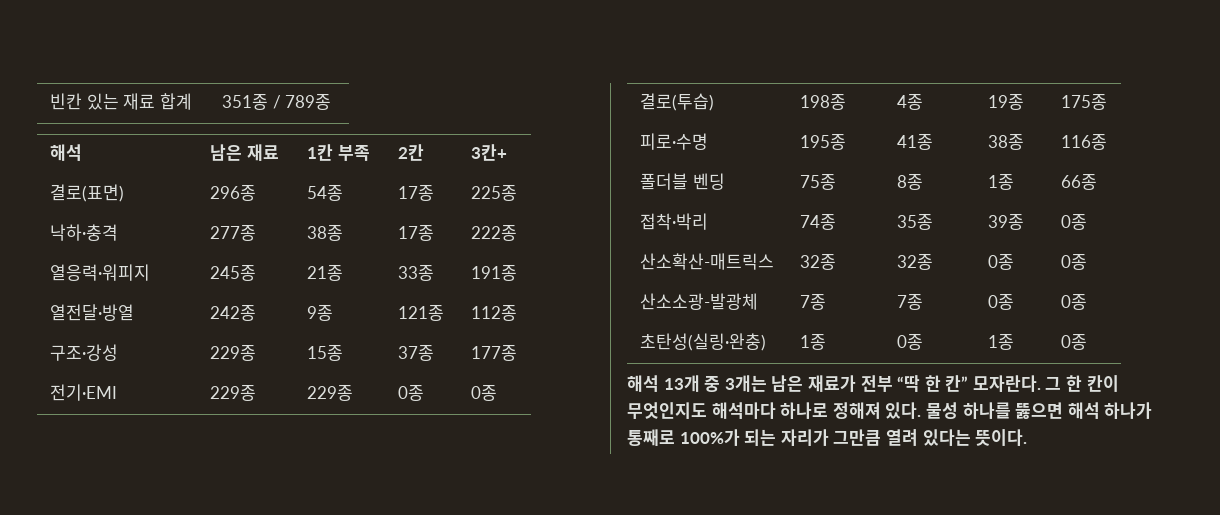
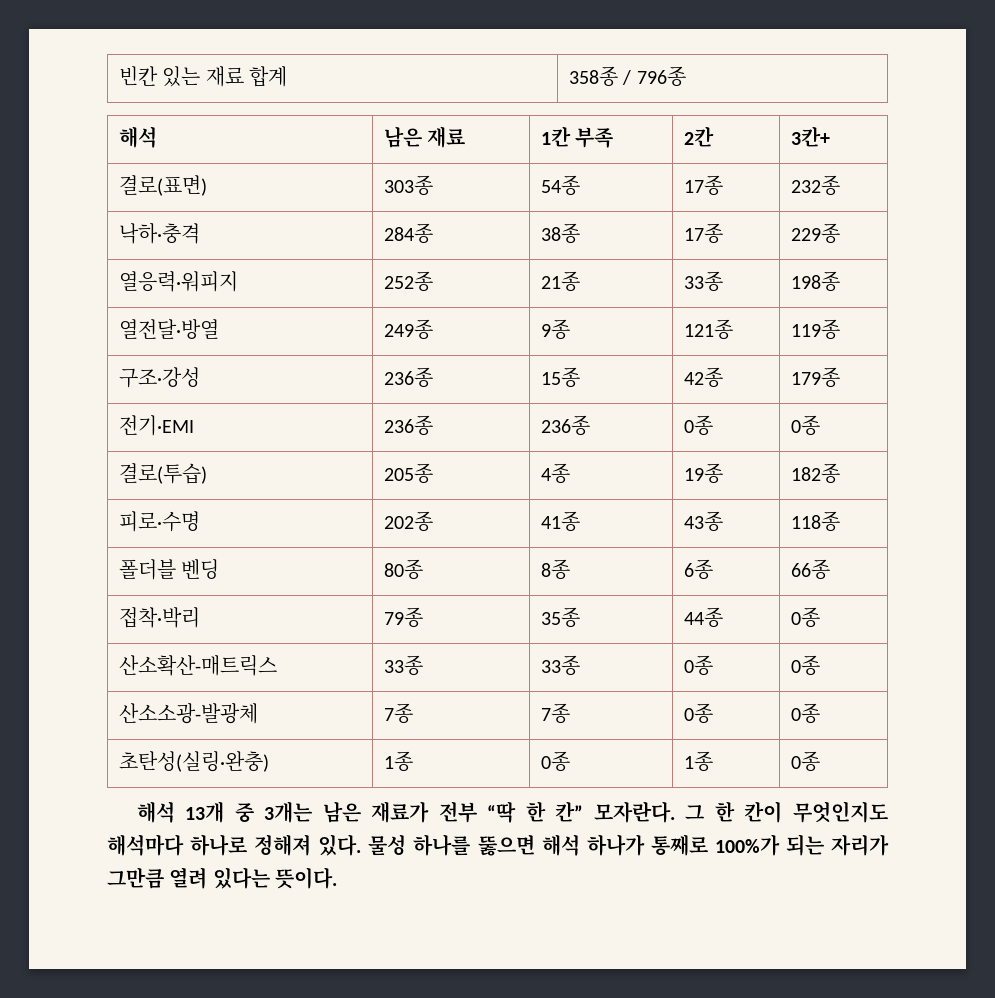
[221,94,332,110] 351종 / 789종 -> [568,66,686,87] 358종 / 796종
[209,185,256,201] 296종 -> [383,175,433,196] 303종
[470,185,517,201] 225종 -> [790,175,840,196] 232종
[209,225,256,241] 277종 -> [383,223,433,244] 284종
[470,225,517,241] 222종 -> [790,223,840,244] 229종
[209,265,256,281] 245종 -> [383,271,433,292] 252종
[470,265,517,281] 191종 -> [790,271,840,292] 198종
[209,305,256,321] 242종 -> [383,319,433,340] 249종
[470,305,517,321] 112종 -> [790,319,840,340] 119종
[209,345,256,361] 229종 -> [383,367,433,388] 236종
[397,345,434,361] [470,345,517,361] 37종 | 177종 -> [683,367,723,388] [790,367,840,388] 42종 | 179종
[209,385,256,401] [306,385,353,401] 229종 | 229종 -> [383,415,433,436] [540,415,590,436] 236종 | 236종
[799,94,846,110] 198종 -> [383,463,433,484] 205종
[1060,94,1107,110] 175종 -> [790,463,840,484] 182종
[799,134,846,150] 195종 -> [383,511,433,532] 202종
[987,134,1024,150] [1060,134,1107,150] 38종 | 116종 -> [683,511,723,532] [790,511,840,532] 43종 | 118종
[799,174,836,190] 75종 -> [383,559,423,580] 80종
[987,174,1014,190] 1종 -> [683,559,713,580] 6종
[799,214,836,230] 74종 -> [383,607,423,628] 79종
[987,214,1024,230] 39종 -> [683,607,723,628] 44종
[799,254,836,270] [896,254,933,270] 32종 | 32종 -> [383,655,423,676] [540,655,580,676] 33종 | 33종

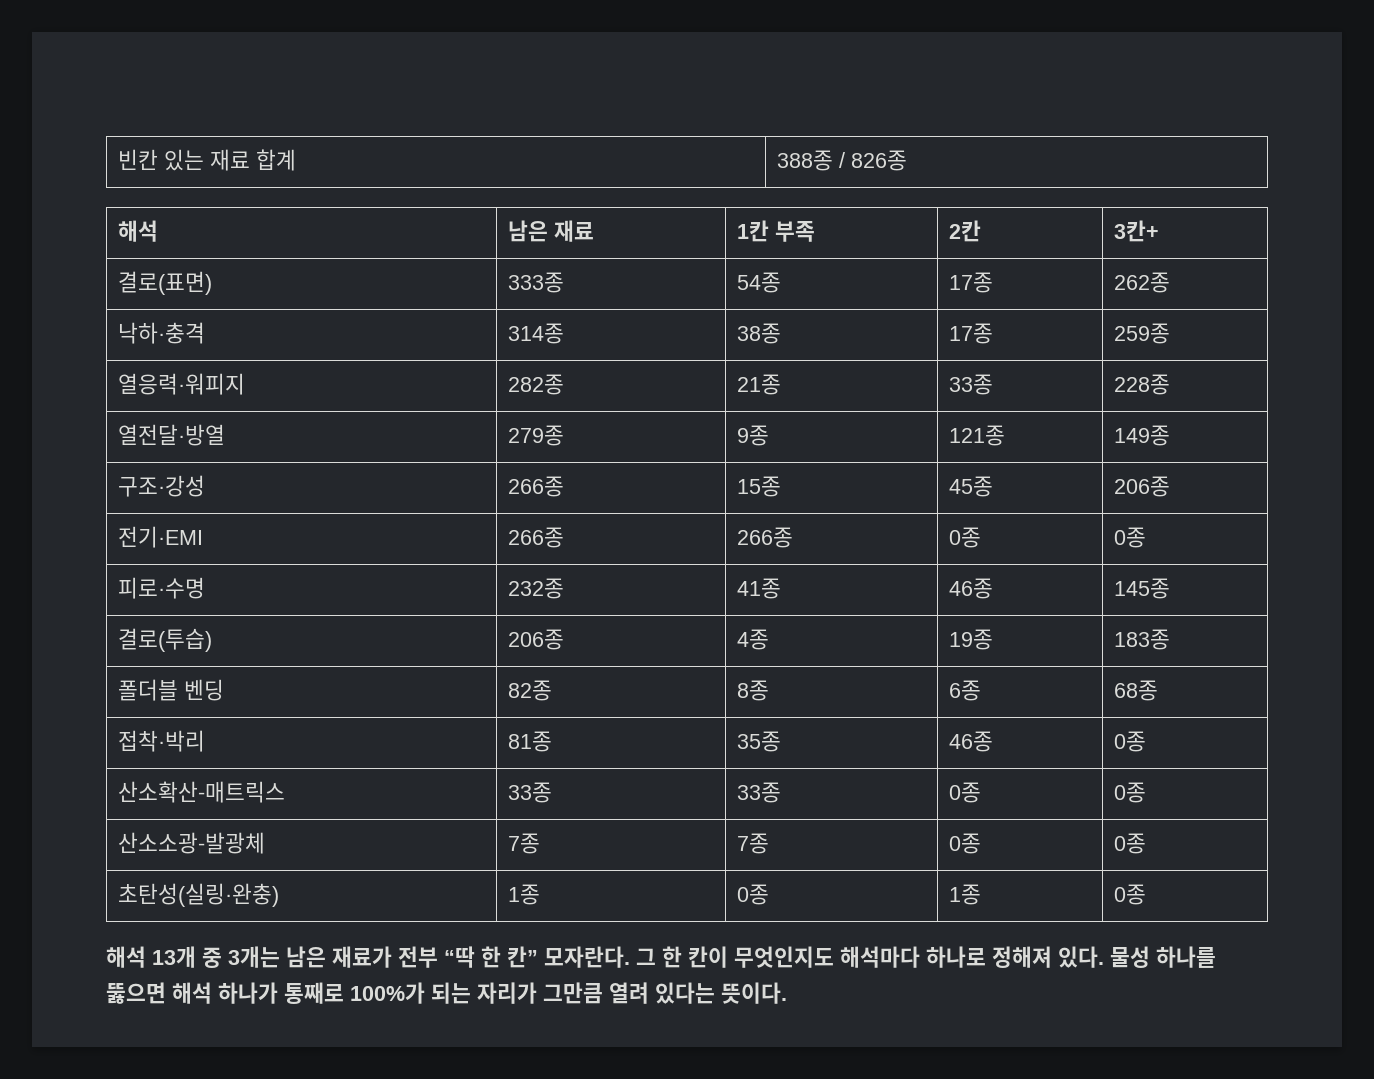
[568,66,686,87] 358종 / 796종 -> [776,150,907,171] 388종 / 826종
[383,175,433,196] 303종 -> [507,272,564,293] 333종
[790,175,840,196] 232종 -> [1113,272,1170,293] 262종
[383,223,433,244] 284종 -> [507,323,564,344] 314종
[790,223,840,244] 229종 -> [1113,323,1170,344] 259종
[383,271,433,292] 252종 -> [507,374,564,395] 282종
[790,271,840,292] 198종 -> [1113,374,1170,395] 228종
[383,319,433,340] 249종 -> [507,425,564,446] 279종
[790,319,840,340] 119종 -> [1113,425,1170,446] 149종
[383,367,433,388] 236종 -> [507,476,564,497] 266종
[683,367,723,388] [790,367,840,388] 42종 | 179종 -> [948,476,993,497] [1113,476,1170,497] 45종 | 206종
[383,415,433,436] [540,415,590,436] [683,415,713,436] [790,415,820,436] 236종 | 236종 | 0종 | 0종 -> [507,527,564,548] [736,527,793,548] [948,527,981,548] [1113,527,1146,548] [117,577,205,599] [507,578,564,599] [736,578,781,599] [948,578,993,599] [1113,578,1170,599] 266종 | 266종 | 0종 | 0종 // 피로·수명 | 232종 | 41종 | 46종 | 145종
[383,463,433,484] 205종 -> [507,629,564,650] 206종
[790,463,840,484] [118,511,200,532] [383,511,433,532] [540,511,580,532] [683,511,723,532] [790,511,840,532] 182종 // 피로·수명 | 202종 | 41종 | 43종 | 118종 -> [1113,629,1170,650] 183종
[383,559,423,580] 80종 -> [507,680,552,701] 82종
[790,559,830,580] 66종 -> [1113,680,1158,701] 68종
[383,607,423,628] 79종 -> [507,731,552,752] 81종
[683,607,723,628] 44종 -> [948,731,993,752] 46종

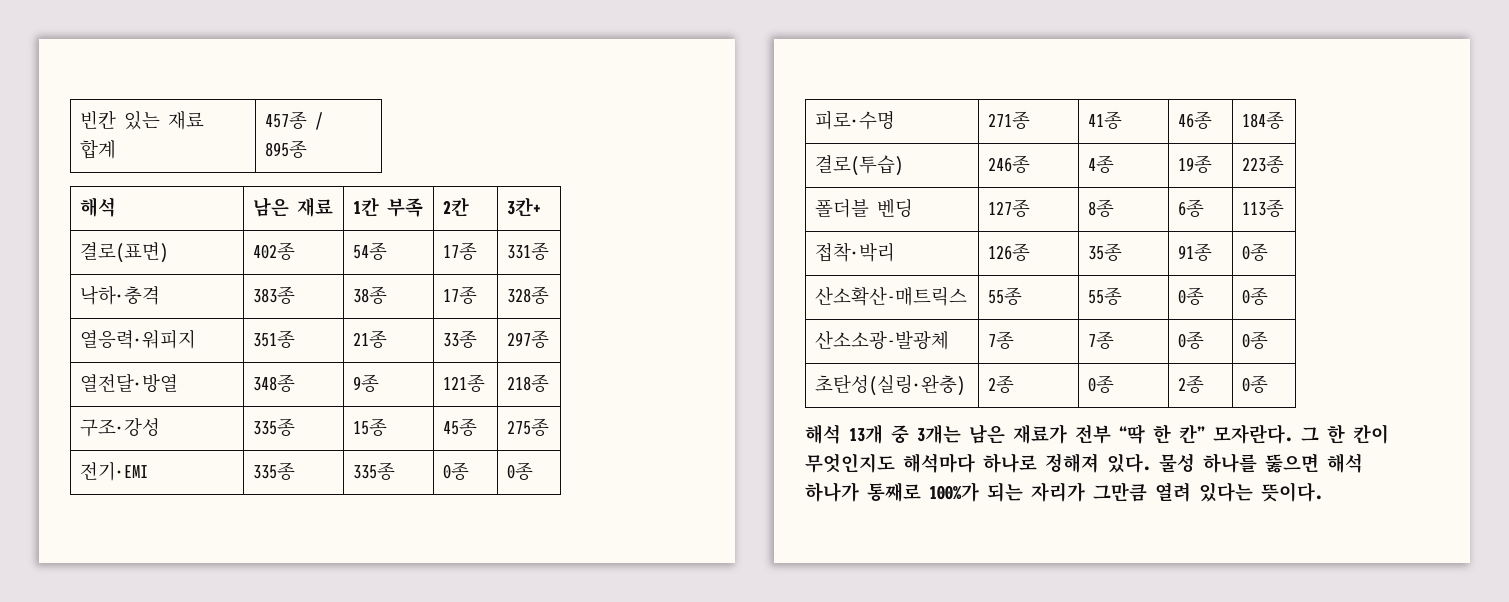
[776,150,907,171] 388종 / 826종 -> [265,111,324,130] [265,140,308,158] 457종 / 895종
[507,272,564,293] 333종 -> [253,242,296,260] 402종
[1113,272,1170,293] 262종 -> [507,242,550,260] 331종
[507,323,564,344] 314종 -> [253,286,296,304] 383종
[1113,323,1170,344] 259종 -> [507,286,550,304] 328종
[507,374,564,395] 282종 -> [253,330,296,348] 351종
[1113,374,1170,395] 228종 -> [507,330,550,348] 297종
[507,425,564,446] 279종 -> [253,374,296,392] 348종
[1113,425,1170,446] 149종 -> [507,374,550,392] 218종
[507,476,564,497] 266종 -> [253,418,296,436] 335종
[1113,476,1170,497] 206종 -> [507,418,550,436] 275종
[507,527,564,548] [736,527,793,548] 266종 | 266종 -> [253,462,296,480] [353,462,396,480] 335종 | 335종
[507,578,564,599] 232종 -> [988,111,1031,129] 271종
[1113,578,1170,599] 145종 -> [1242,111,1285,129] 184종
[507,629,564,650] 206종 -> [988,155,1031,173] 246종
[1113,629,1170,650] 183종 -> [1242,155,1285,173] 223종
[507,680,552,701] 82종 -> [988,199,1031,217] 127종
[1113,680,1158,701] 68종 -> [1242,199,1285,217] 113종
[507,731,552,752] 81종 -> [988,243,1031,261] 126종
[948,731,993,752] 46종 -> [1178,243,1213,261] 91종
[507,782,552,803] [736,782,781,803] 33종 | 33종 -> [988,287,1023,305] [1088,287,1123,305] 55종 | 55종
[507,884,540,905] [736,884,769,905] [948,884,981,905] 1종 | 0종 | 1종 -> [988,375,1015,393] [1088,375,1115,393] [1178,375,1205,393] 2종 | 0종 | 2종

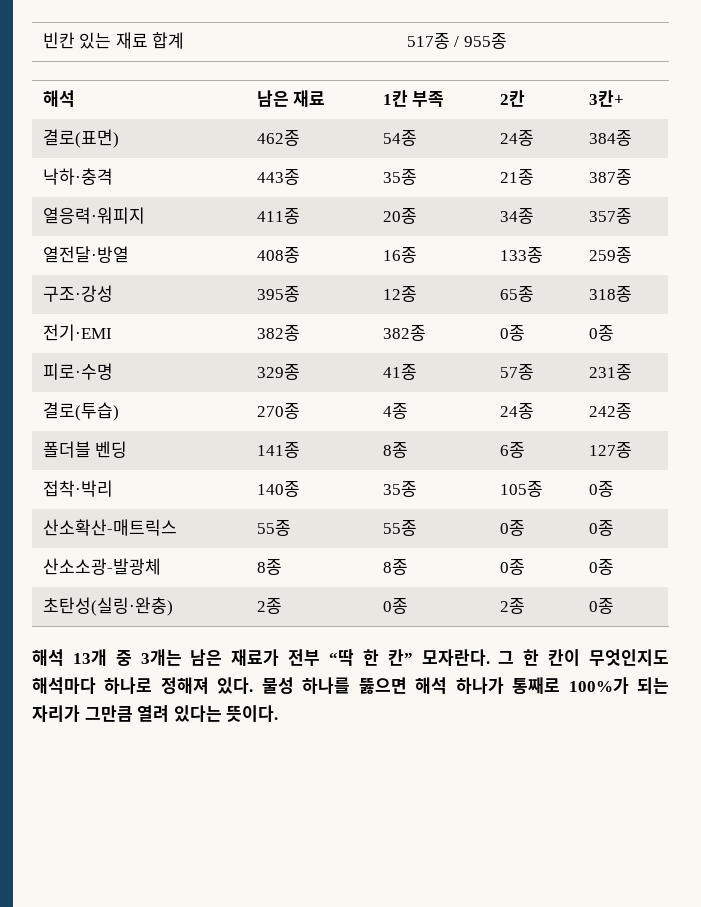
[265,111,324,130] [265,140,308,158] 457종 / 895종 -> [406,33,507,49] 517종 / 955종
[253,242,296,260] 402종 -> [256,130,300,146] 462종
[443,242,478,260] [507,242,550,260] 17종 | 331종 -> [499,130,534,146] [588,130,632,146] 24종 | 384종
[253,286,296,304] [353,286,388,304] [443,286,478,304] [507,286,550,304] [80,329,197,349] [253,330,296,348] [353,330,388,348] [443,330,478,348] [507,330,550,348] [80,373,179,393] [253,374,296,392] [353,374,380,392] [443,374,486,392] [507,374,550,392] [80,417,161,437] [253,418,296,436] [353,418,388,436] [443,418,478,436] [507,418,550,436] 383종 | 38종 | 17종 | 328종 // 열응력·워피지 | 351종 | 21종 | 33종 | 297종 // 열전달·방열 | 348종 | 9종 | 121종 | 218종 // 구조·강성 | 335종 | 15종 | 45종 | 275종 -> [256,169,300,185] [382,169,417,185] [499,169,534,185] [588,169,632,185] [42,207,145,224] [256,208,300,224] [382,208,417,224] [499,208,534,224] [588,208,632,224] [42,246,129,263] [256,247,300,263] [382,247,417,263] [499,247,543,263] [588,247,632,263] [42,285,113,302] [256,286,300,302] [382,286,417,302] [499,286,534,302] [588,286,632,302] 443종 | 35종 | 21종 | 387종 // 열응력·워피지 | 411종 | 20종 | 34종 | 357종 // 열전달·방열 | 408종 | 16종 | 133종 | 259종 // 구조·강성 | 395종 | 12종 | 65종 | 318종
[253,462,296,480] [353,462,396,480] 335종 | 335종 -> [256,325,300,341] [382,325,426,341] 382종 | 382종
[988,111,1031,129] 271종 -> [256,364,300,380] 329종
[1178,111,1213,129] [1242,111,1285,129] 46종 | 184종 -> [499,364,534,380] [588,364,632,380] 57종 | 231종
[988,155,1031,173] 246종 -> [256,403,300,419] 270종
[1178,155,1213,173] [1242,155,1285,173] 19종 | 223종 -> [499,403,534,419] [588,403,632,419] 24종 | 242종
[988,199,1031,217] 127종 -> [256,442,300,458] 141종
[1242,199,1285,217] 113종 -> [588,442,632,458] 127종
[988,243,1031,261] [1088,243,1123,261] [1178,243,1213,261] 126종 | 35종 | 91종 -> [256,481,300,497] [382,481,417,497] [499,481,543,497] 140종 | 35종 | 105종
[988,331,1015,349] [1088,331,1115,349] 7종 | 7종 -> [256,559,282,575] [382,559,408,575] 8종 | 8종

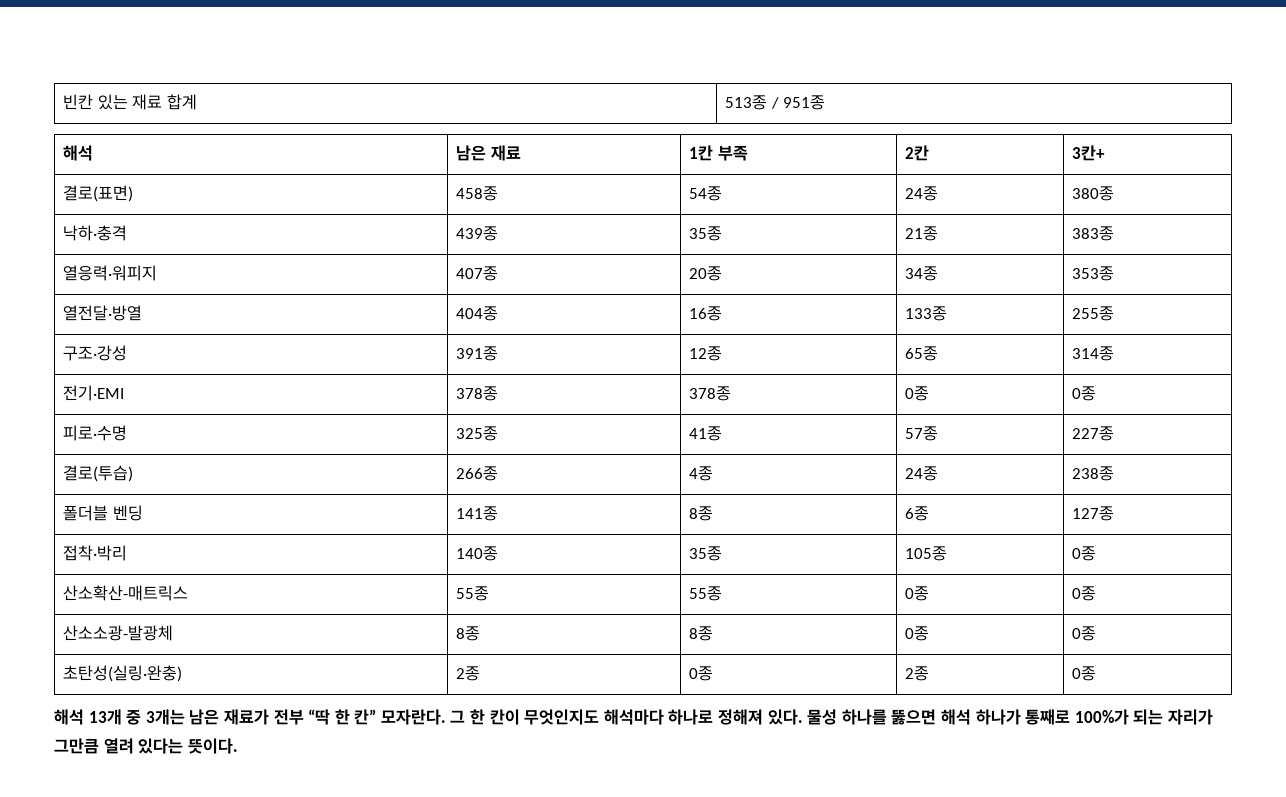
[406,33,507,49] 517종 / 955종 -> [725,95,826,110] 513종 / 951종
[256,130,300,146] 462종 -> [456,186,499,201] 458종
[588,130,632,146] 384종 -> [1072,186,1115,201] 380종
[256,169,300,185] 443종 -> [456,226,499,241] 439종
[588,169,632,185] 387종 -> [1072,226,1115,241] 383종
[256,208,300,224] 411종 -> [456,266,499,281] 407종
[588,208,632,224] 357종 -> [1072,266,1115,281] 353종
[256,247,300,263] 408종 -> [456,306,499,321] 404종
[588,247,632,263] 259종 -> [1072,306,1115,321] 255종
[256,286,300,302] 395종 -> [456,346,499,361] 391종
[588,286,632,302] 318종 -> [1072,346,1115,361] 314종
[256,325,300,341] [382,325,426,341] 382종 | 382종 -> [456,386,499,401] [689,386,732,401] 378종 | 378종
[256,364,300,380] 329종 -> [456,426,499,441] 325종
[588,364,632,380] 231종 -> [1072,426,1115,441] 227종
[256,403,300,419] 270종 -> [456,466,499,481] 266종
[588,403,632,419] 242종 -> [1072,466,1115,481] 238종

